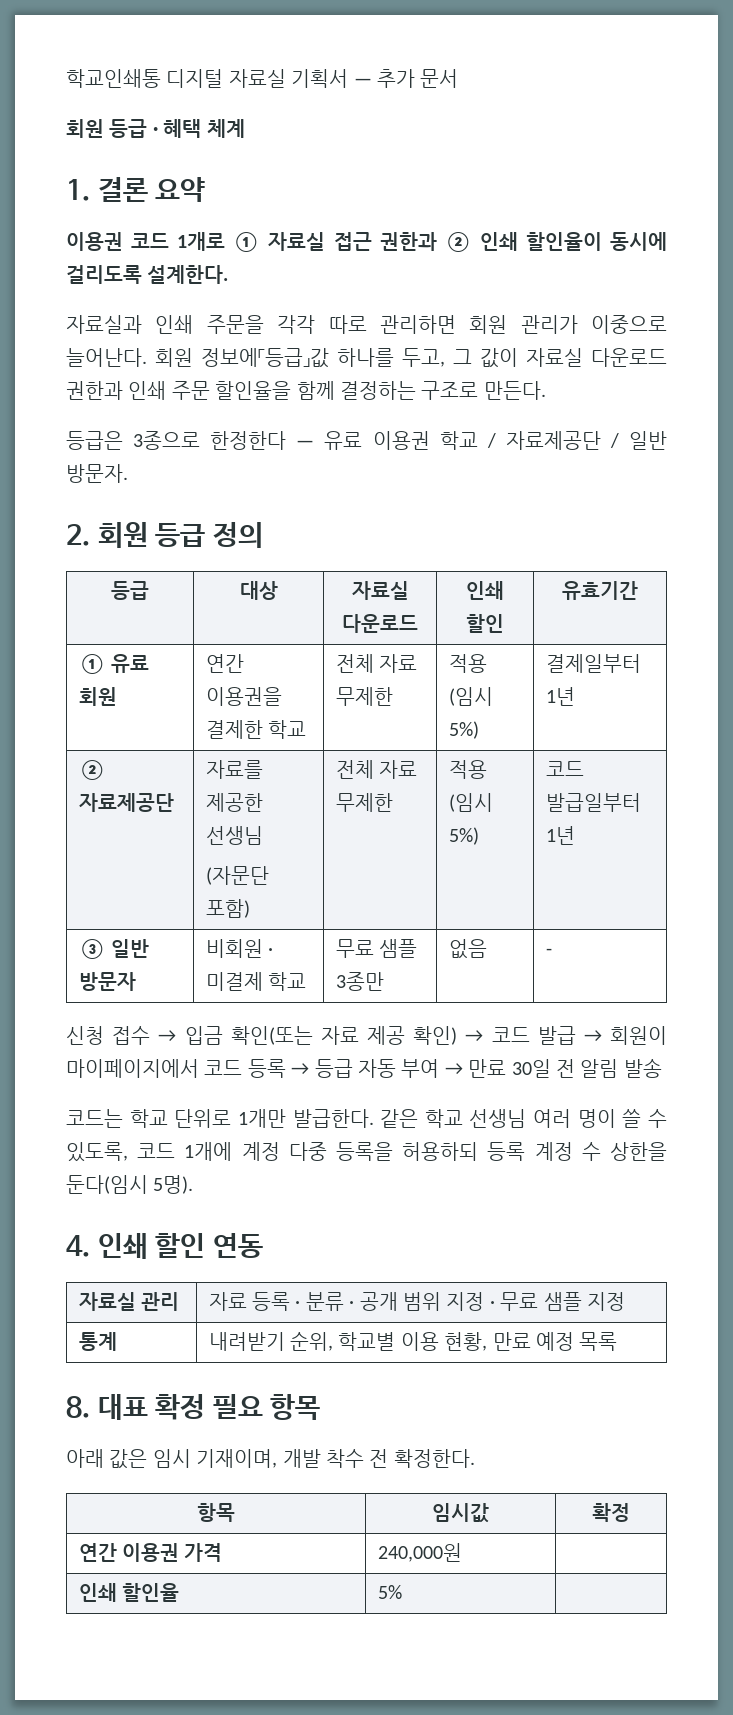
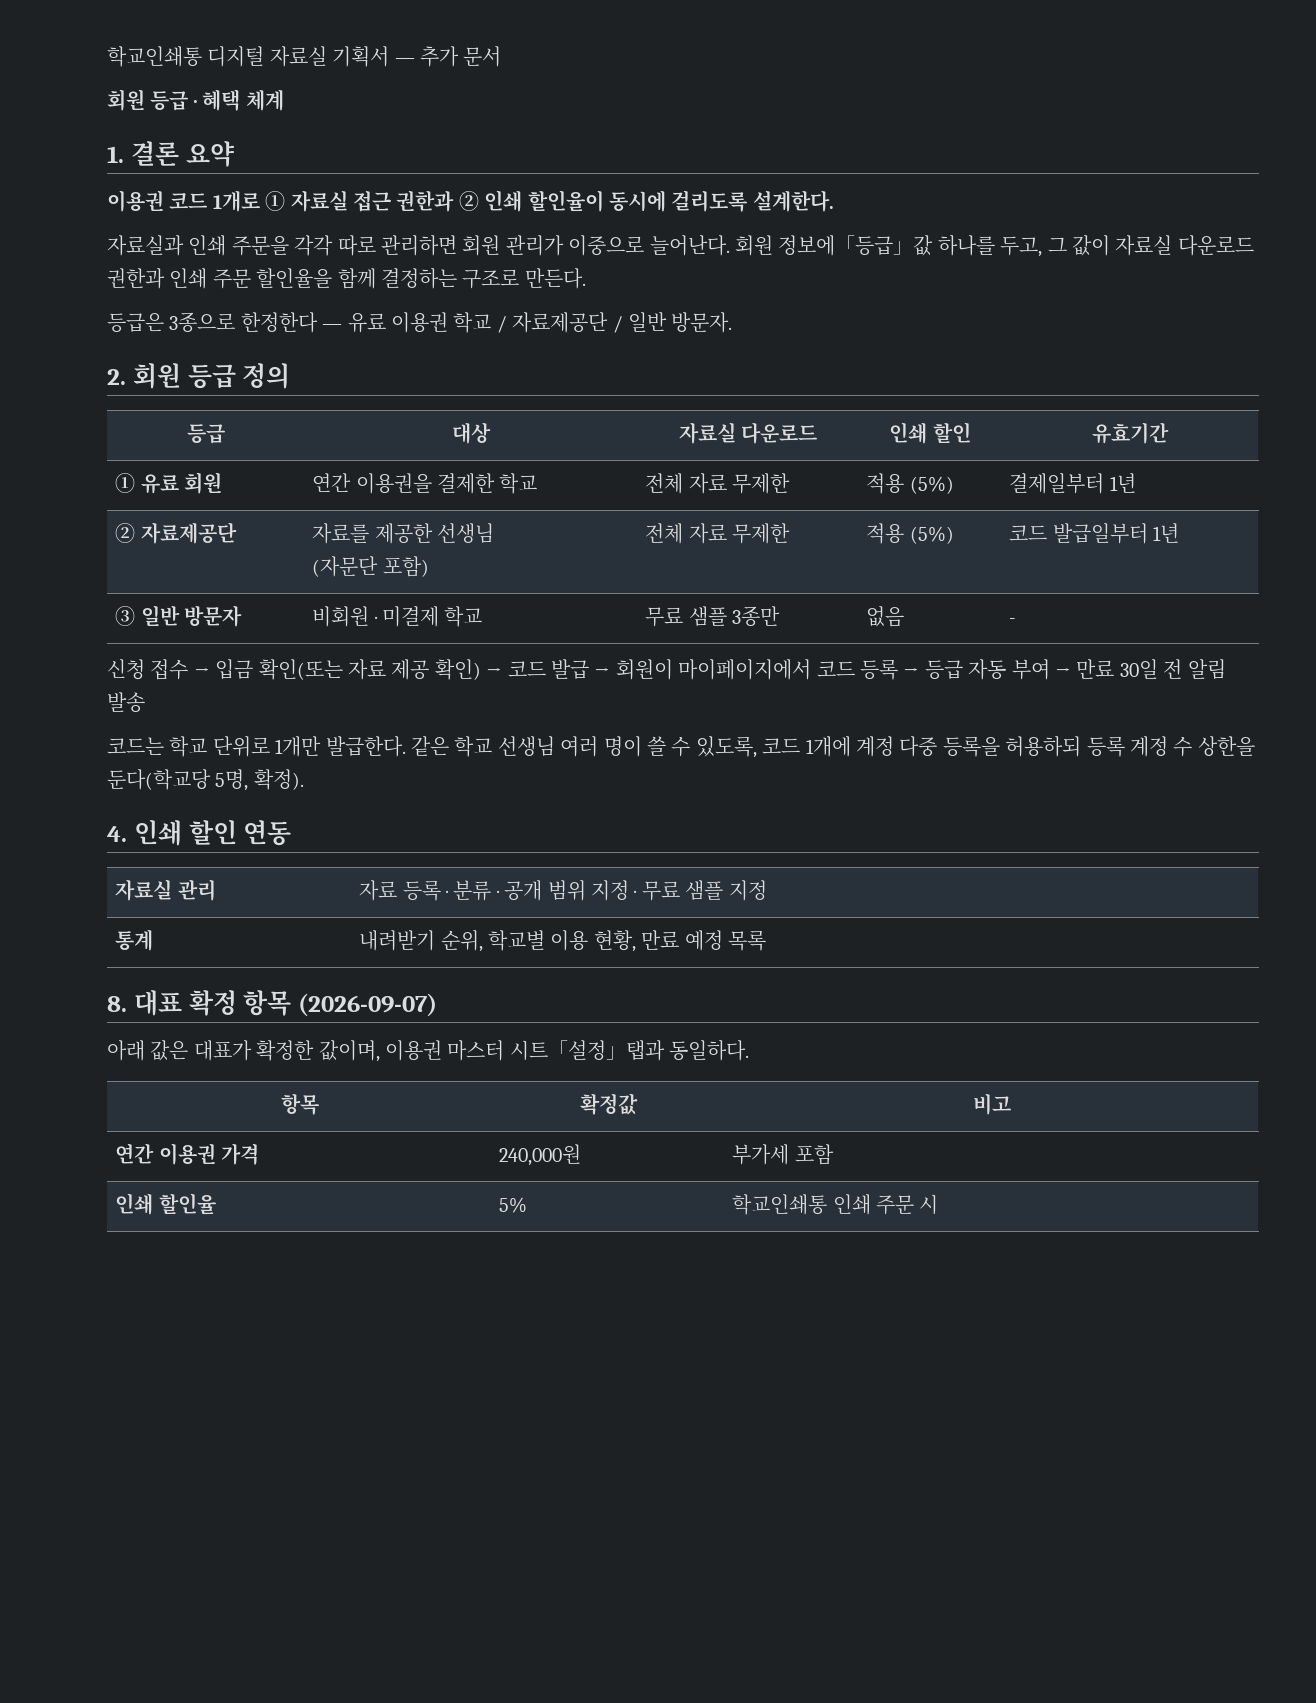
[448,687,493,706] [448,721,479,739] (임시 5%) -> [909,476,954,494] (5%)
[448,793,493,812] [448,827,479,845] (임시 5%) -> [909,526,954,544] (5%)
[66,1175,194,1194] 둔다(임시 5명). -> [107,769,304,791] 둔다(학교당 5명, 확정).
[212,1394,321,1420] 필요 항목 -> [243,990,437,1017] 항목 (2026-09-07)
[152,1449,475,1468] 임시 기재이며, 개발 착수 전 확정한다. -> [193,1040,750,1062] 대표가 확정한 값이며, 이용권 마스터 시트「설정」탭과 동일하다.
[432,1503,489,1523] [592,1503,630,1522] 임시값 | 확정 -> [579,1093,638,1115] [972,1094,1011,1115] 확정값 | 비고
(462, 1552) none -> [732,1144,834,1165] 부가세 포함
(402, 1592) none -> [732,1194,939,1215] 학교인쇄통 인쇄 주문 시

